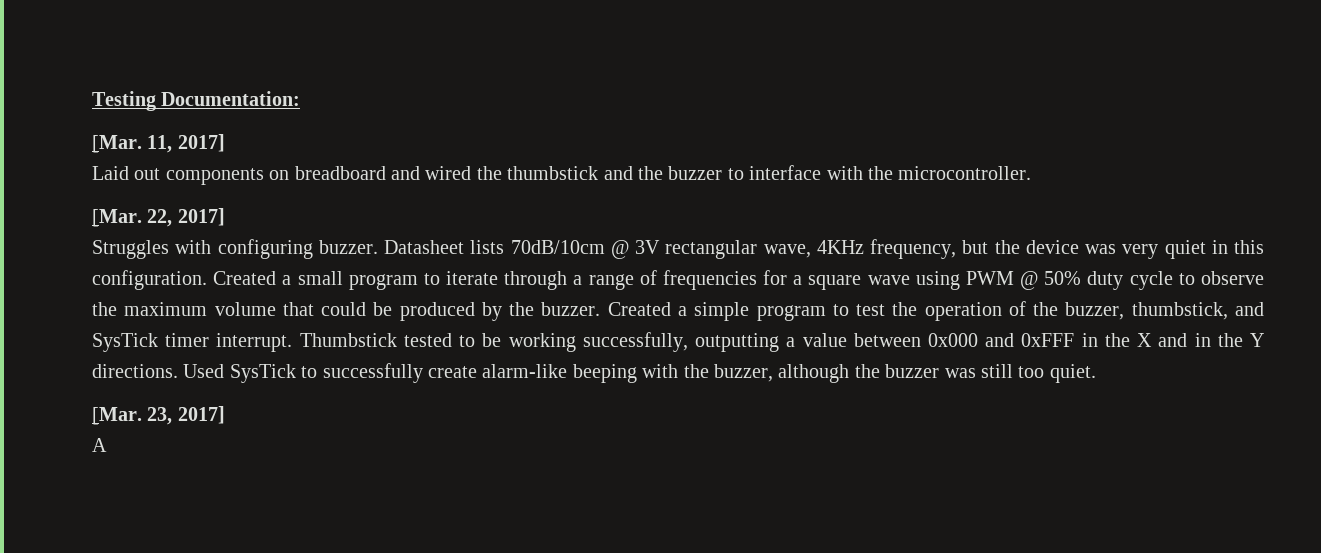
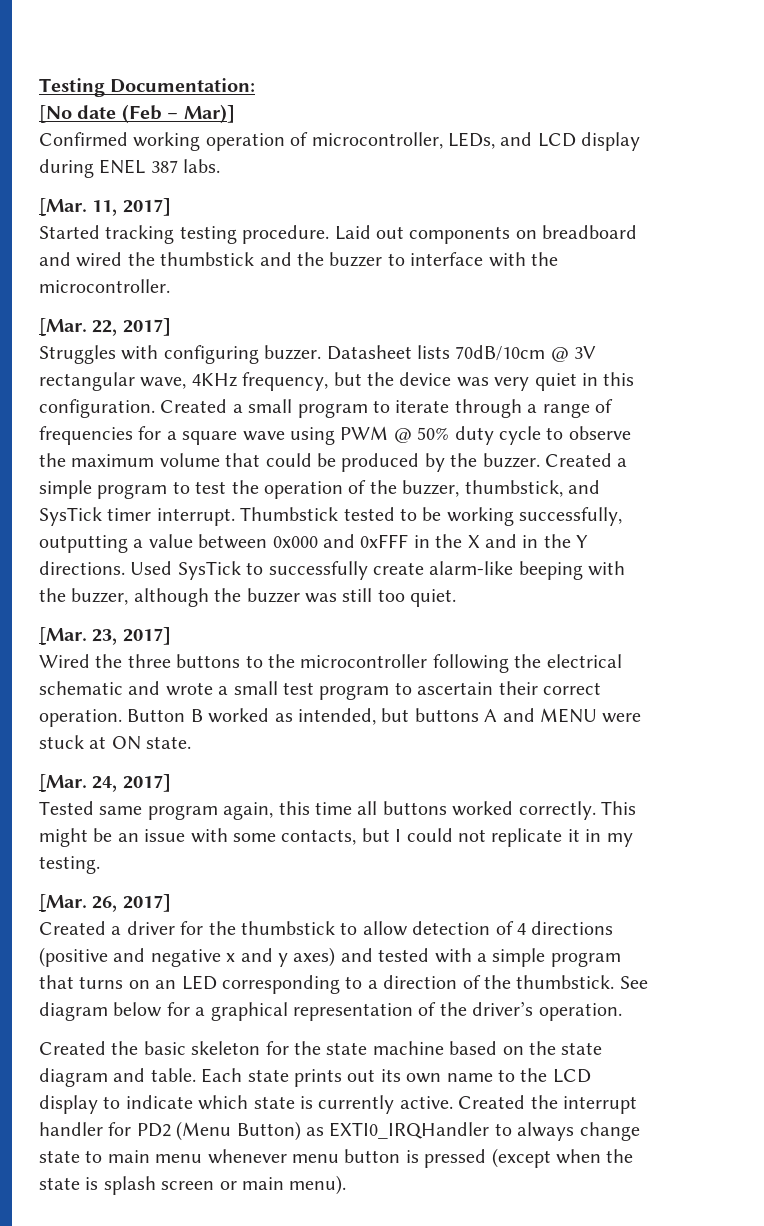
(301, 98) none -> [39,104,235,124] [39,132,641,151] [39,159,221,178] // [No date (Feb – Mar)] // Confirmed working operation of microcontroller, LEDs, and LCD display during ENEL 387 labs.
(225, 143) none -> [39,225,330,244] Started tracking testing procedure.
[92,438,107,452] A -> [39,654,622,673] [39,681,601,700] [39,708,642,727] [39,735,192,750] [39,774,171,792] [39,801,636,820] [39,828,633,847] [39,856,100,874] [39,894,171,912] [39,921,614,936] [39,947,621,967] [39,975,648,994] [39,1001,622,1021] [39,1041,603,1055] [39,1068,591,1087] [39,1095,637,1114] [39,1121,640,1141] [39,1148,634,1168] [39,1175,347,1195] Wired the three buttons to the microcontroller following the electrical schematic and wrote a small test program to ascertain their correct operation. Button B worked as intended, but buttons A and MENU were stuck at ON state. // [Mar. 24, 2017] // Tested same program again, this time all buttons worked correctly. This might be an issue with some contacts, but I could not replicate it in my testing. // [Mar. 26, 2017] // Created a driver for the thumbstick to allow detection of 4 directions (positive and negative x and y axes) and tested with a simple program that turns on an LED corresponding to a direction of the thumbstick. See diagram below for a graphical representation of the driver’s operation. // Created the basic skeleton for the state machine based on the state diagram and table. Each state prints out its own name to the LCD display to indicate which state is currently active. Created the interrupt handler for PD2 (Menu Button) as EXTI0_IRQHandler to always change state to main menu whenever menu button is pressed (except when the state is splash screen or main menu).

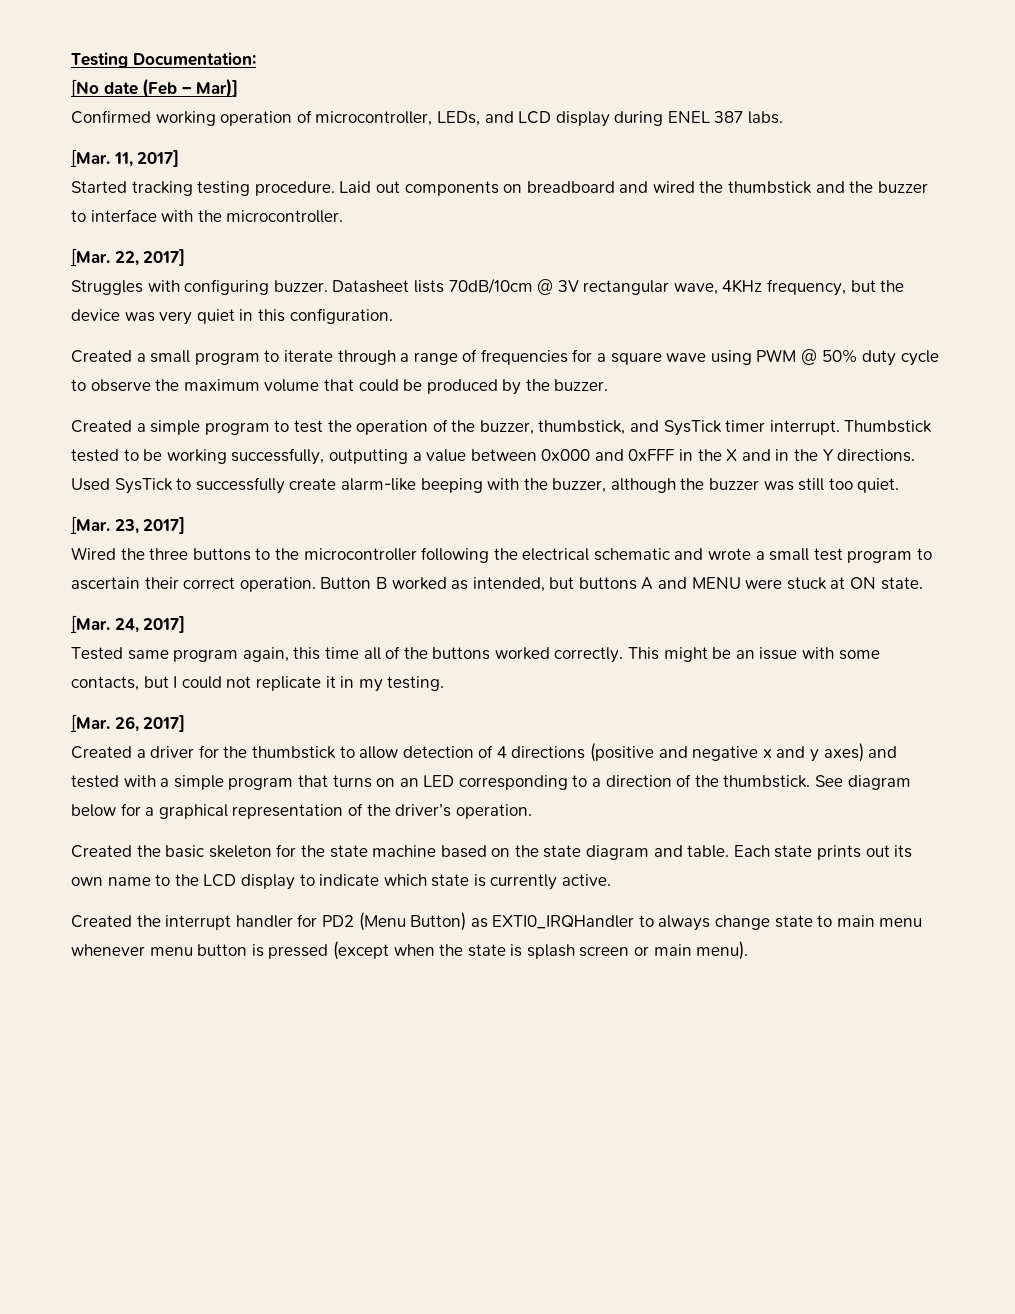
(155, 408) none -> (393, 316) //
(540, 460) none -> (609, 385) //
(378, 808) none -> [385,646,428,659] of the
(453, 1102) none -> (612, 880) //

